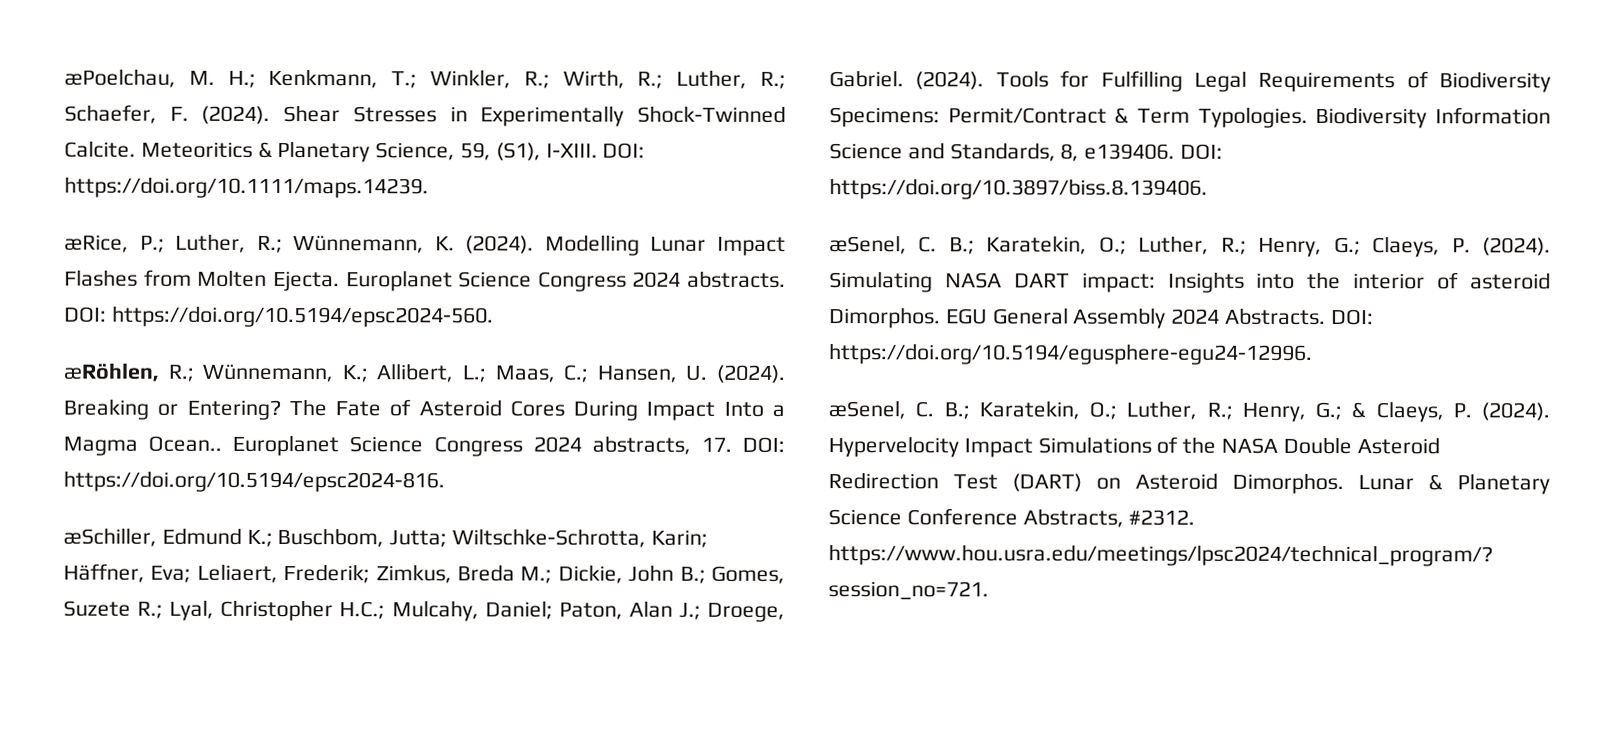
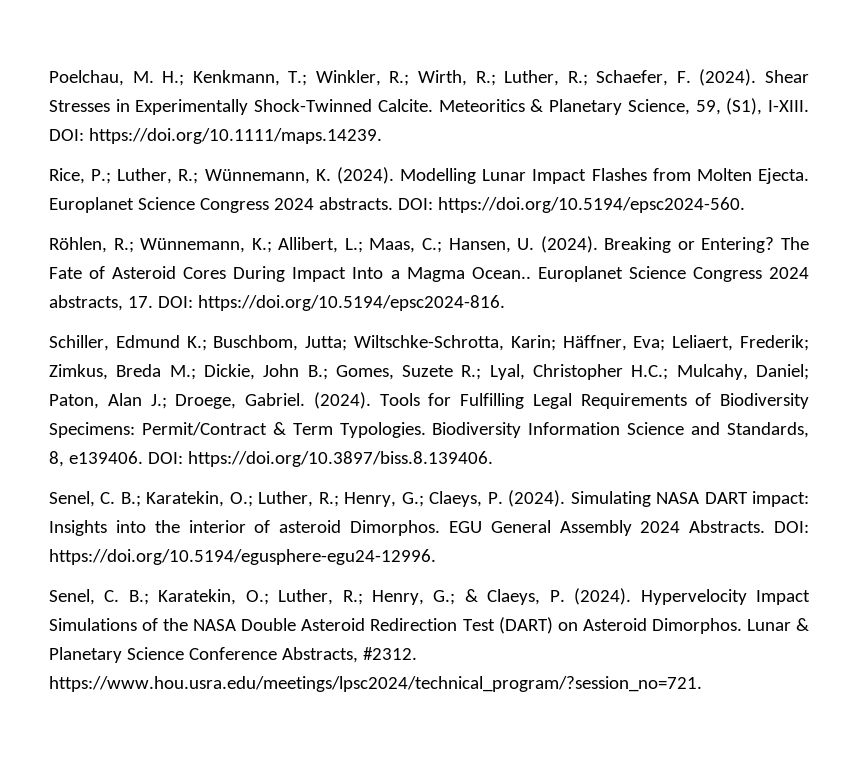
[64,68,176,88] æPoelchau, -> [49,70,124,86] Poelchau,
[64,234,129,253] æRice, -> [49,168,85,184] Rice,
[63,362,160,382] æRöhlen, -> [49,237,107,253] Röhlen,
[63,527,157,547] æSchiller, -> [49,335,109,351] Schiller,
[829,235,907,255] æSenel, -> [49,491,95,507] Senel,
[828,400,906,420] æSenel, -> [49,589,95,605] Senel,

